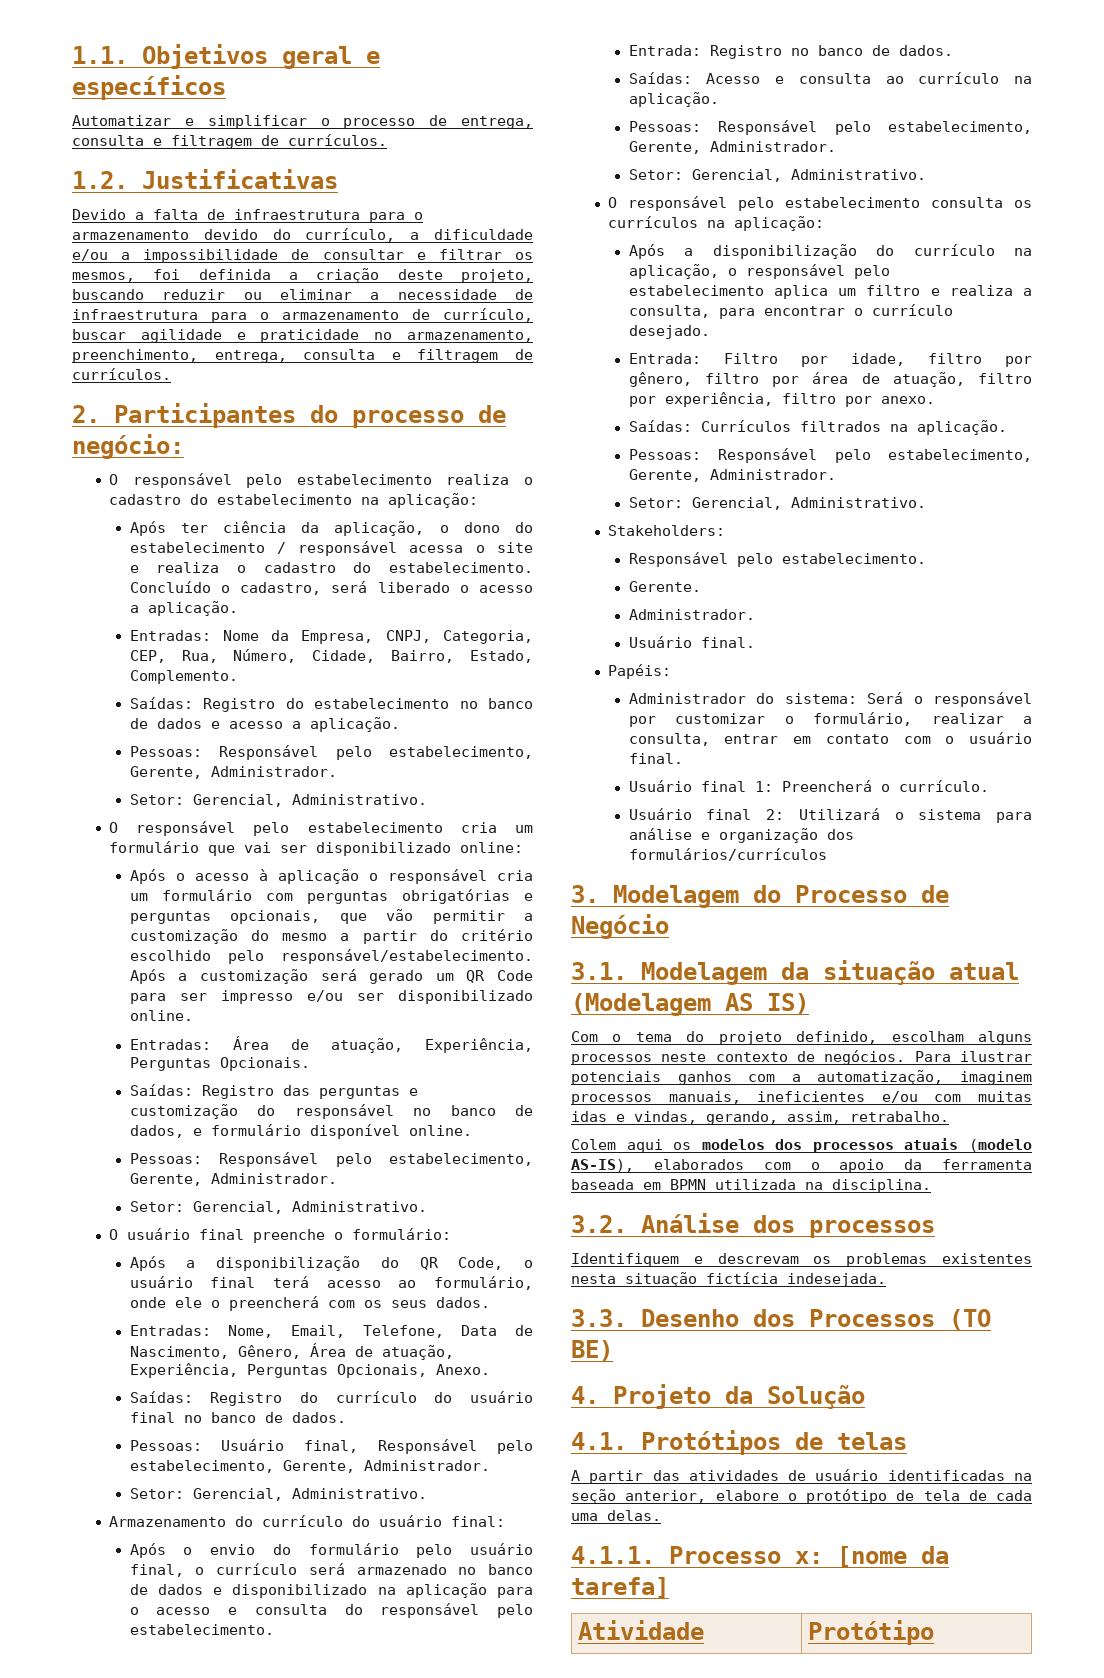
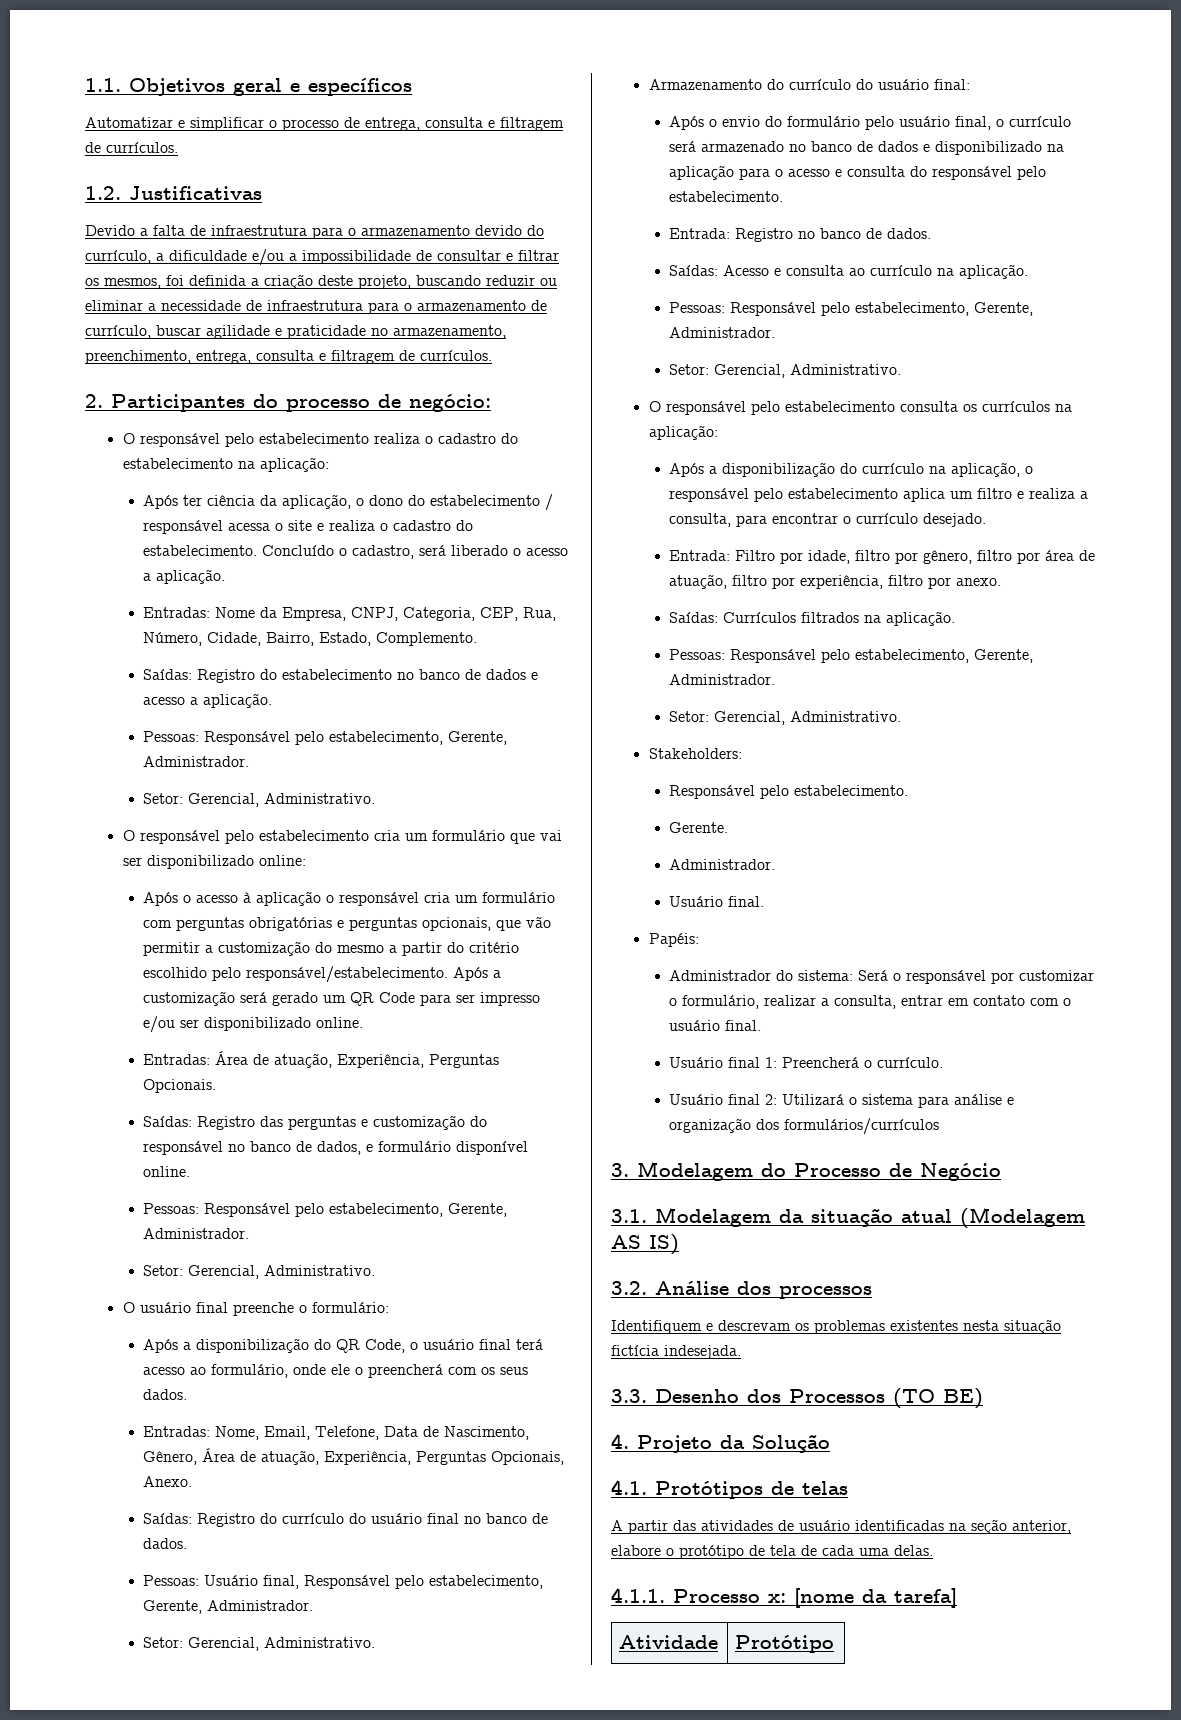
[571,1031,1032,1045] [571,1050,1032,1065] [571,1070,1032,1085] [571,1091,1032,1105] [571,1111,949,1125] [571,1138,1032,1153] [571,1159,1032,1173] [571,1179,931,1193] // Com o tema do projeto definido, escolham alguns processos neste contexto de negócios. Para ilustrar potenciais ganhos com a automatização, imaginem processos manuais, ineficientes e/ou com muitas idas e vindas, gerando, assim, retrabalho. // Colem aqui os modelos dos processos atuais (modelo AS-IS), elaborados com o apoio da ferramenta baseada em BPMN utilizada na disciplina. -> (679, 1244) none

